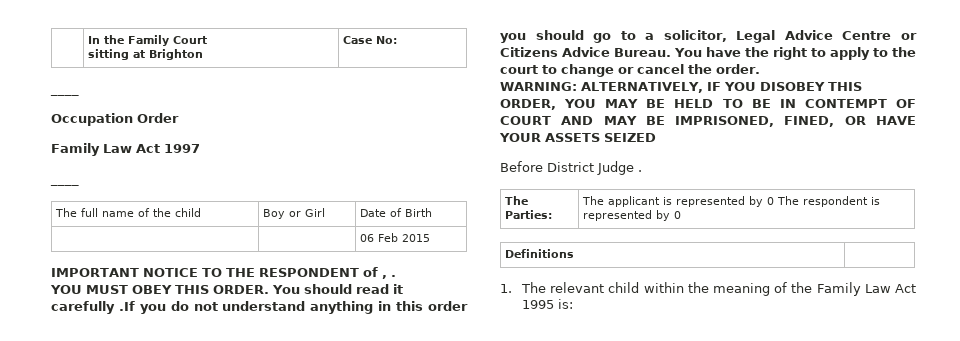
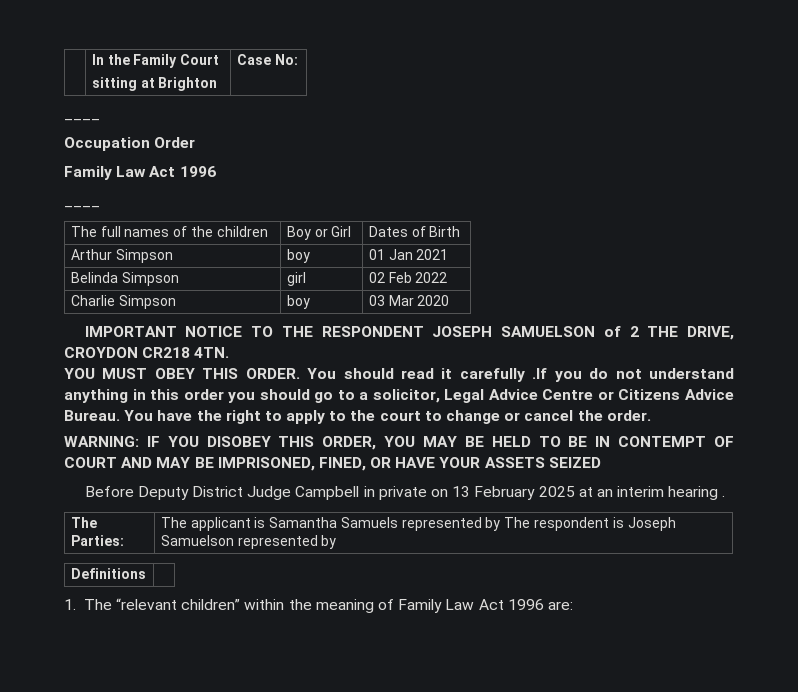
[164,144,200,153] 1997 -> [179,166,216,177] 1996
[102,208,202,217] name of the child -> [124,226,268,237] names of the children
[360,209,387,217] Date -> [368,226,408,237] Dates
[360,233,431,242] | | 06 Feb 2015 -> [70,249,173,263] [286,249,310,263] [368,249,449,260] [70,272,179,286] [286,272,306,286] [368,272,448,283] [70,295,176,309] [286,295,310,309] [368,295,450,306] Arthur Simpson | boy | 01 Jan 2021 // Belinda Simpson | girl | 02 Feb 2022 // Charlie Simpson | boy | 03 Mar 2020
[363,267,396,279] of , . -> [432,326,735,340] [64,347,230,358] JOSEPH SAMUELSON of 2 THE DRIVE, CROYDON CR218 4TN.
[581,82,703,93] ALTERNATIVELY, -> (139, 441) none
(543, 166) none -> [137,486,189,500] Deputy
(634, 168) none -> [295,486,719,500] Campbell in private on 13 February 2025 at an interim hearing
[676,196,775,207] represented by 0 -> [269,517,501,531] Samantha Samuels represented by
[583,210,682,221] represented by 0 -> [627,517,676,531] [160,535,337,549] Joseph Samuelson represented by
[550,282,640,293] relevant child -> [116,598,241,610] “relevant children”
[791,282,916,296] [521,299,573,309] the Family Law Act 1995 is: -> [398,599,573,613] Family Law Act 1996 are:

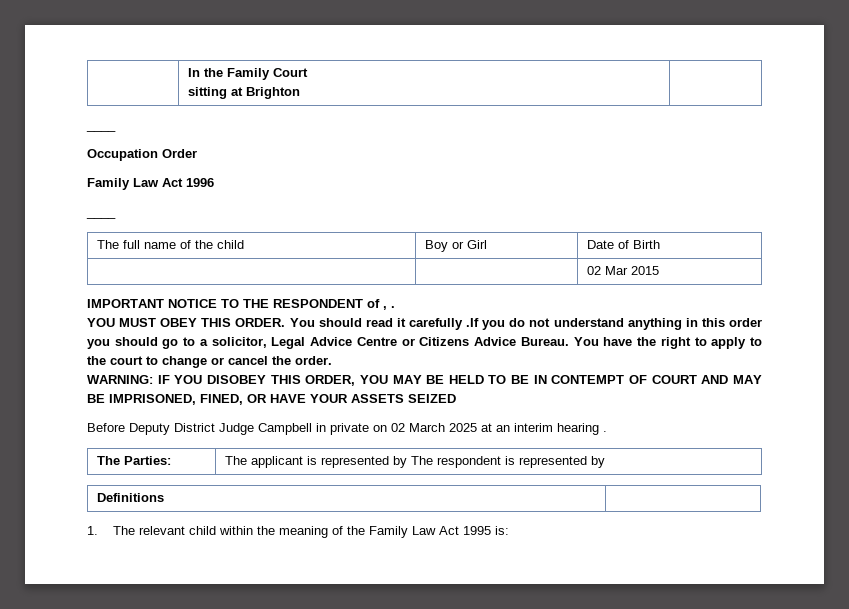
[236,54,298,65] Case No: -> (300, 93) none
[124,226,268,237] names of the children -> [143,240,244,249] name of the child
[368,226,408,237] Dates -> [586,240,614,249] Date
[70,249,173,263] [286,249,310,263] [368,249,449,260] [70,272,179,286] [286,272,306,286] [368,272,448,283] [70,295,176,309] [286,295,310,309] [368,295,450,306] Arthur Simpson | boy | 01 Jan 2021 // Belinda Simpson | girl | 02 Feb 2022 // Charlie Simpson | boy | 03 Mar 2020 -> [586,266,659,275] | | 02 Mar 2015
[432,326,735,340] [64,347,230,358] JOSEPH SAMUELSON of 2 THE DRIVE, CROYDON CR218 4TN. -> [367,299,395,310] of , .
[452,486,536,500] 13 February -> [391,423,445,432] 02 March
[269,517,398,528] Samantha Samuels -> (317, 460) none
[627,517,676,531] [160,535,234,546] Joseph Samuelson -> (515, 460) none
[116,598,241,610] “relevant children” -> [138,526,216,535] relevant child
[398,599,573,613] Family Law Act 1996 are: -> [346,526,509,538] the Family Law Act 1995 is:

